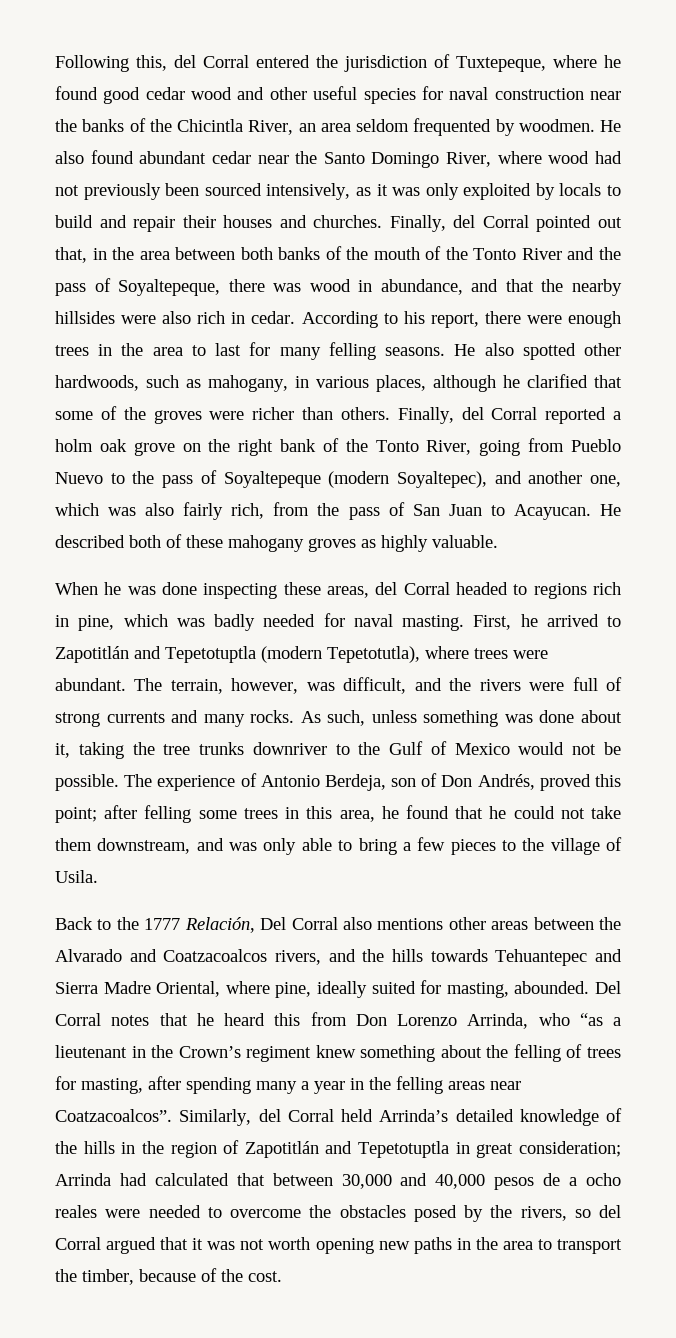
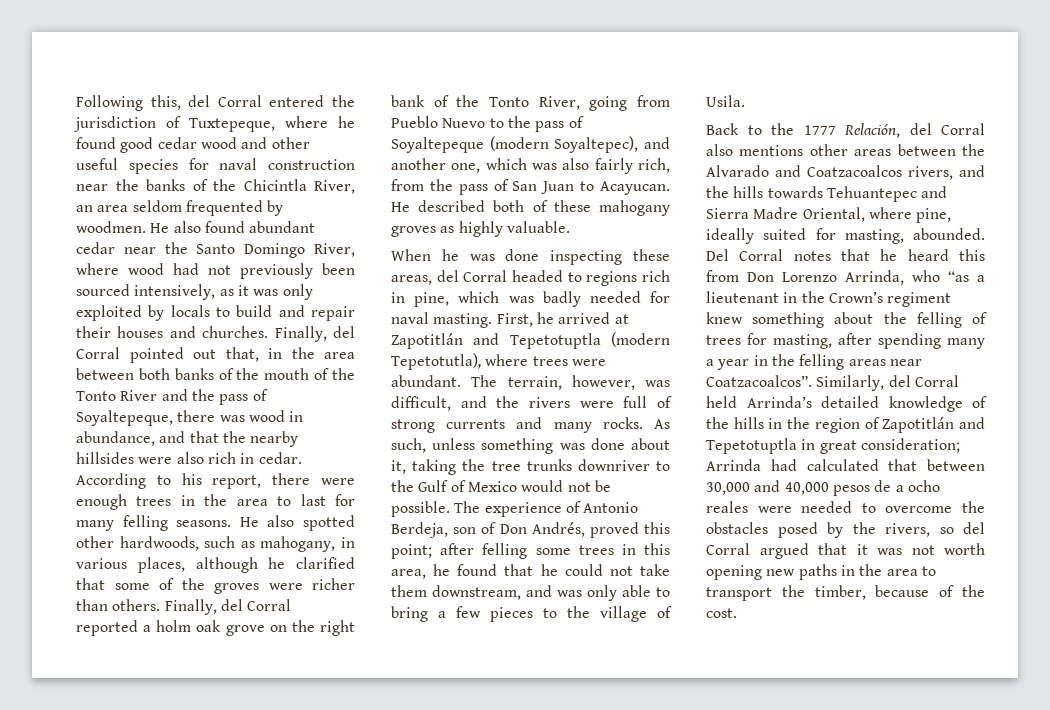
[607,616,621,627] to -> [614,314,629,324] at
[260,917,287,930] Del -> [909,123,932,135] del

